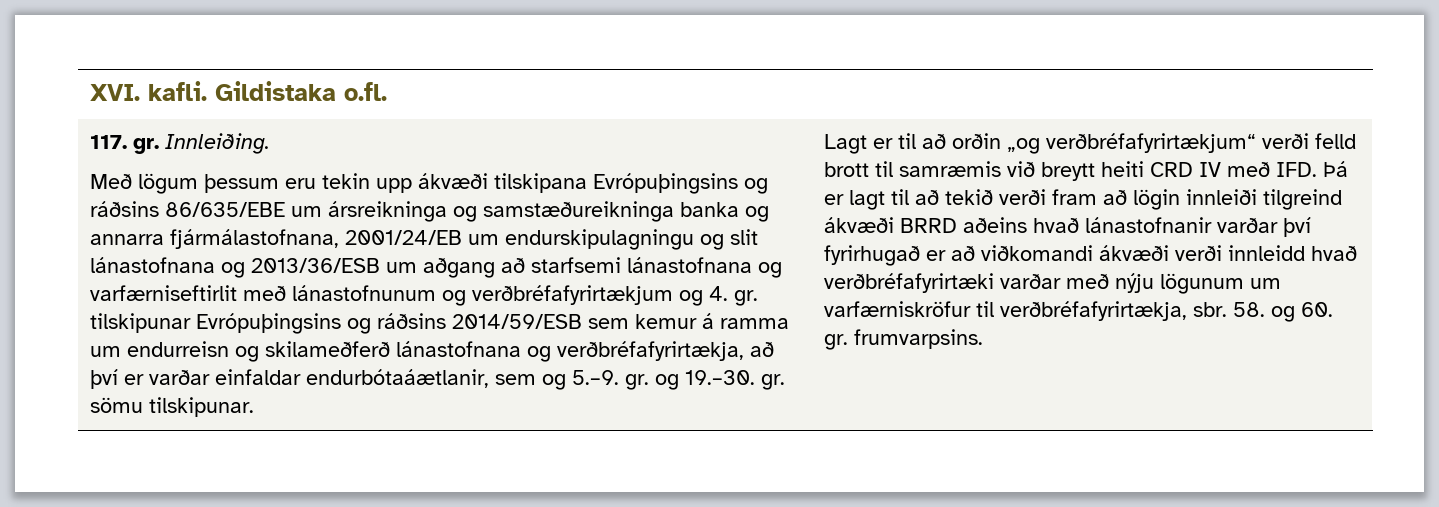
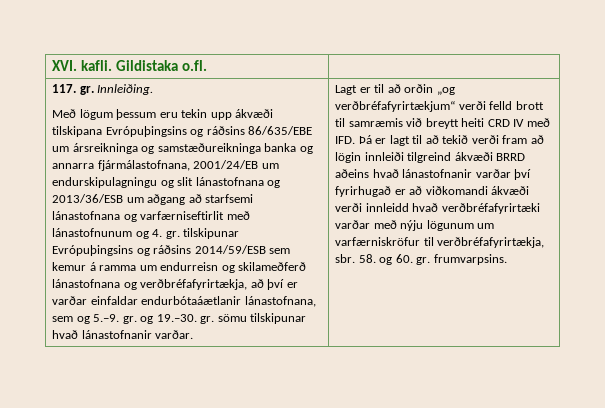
[472,285,704,306] verðbréfafyrirtækjum og -> (149, 235) none
[306,369,490,388] endurbótaáætlanir, -> [141,296,316,307] endurbótaáætlanir lánastofnana,
[149,397,255,417] tilskipunar. -> [250,313,307,324] [52,330,194,339] tilskipunar hvað lánastofnanir varðar.

